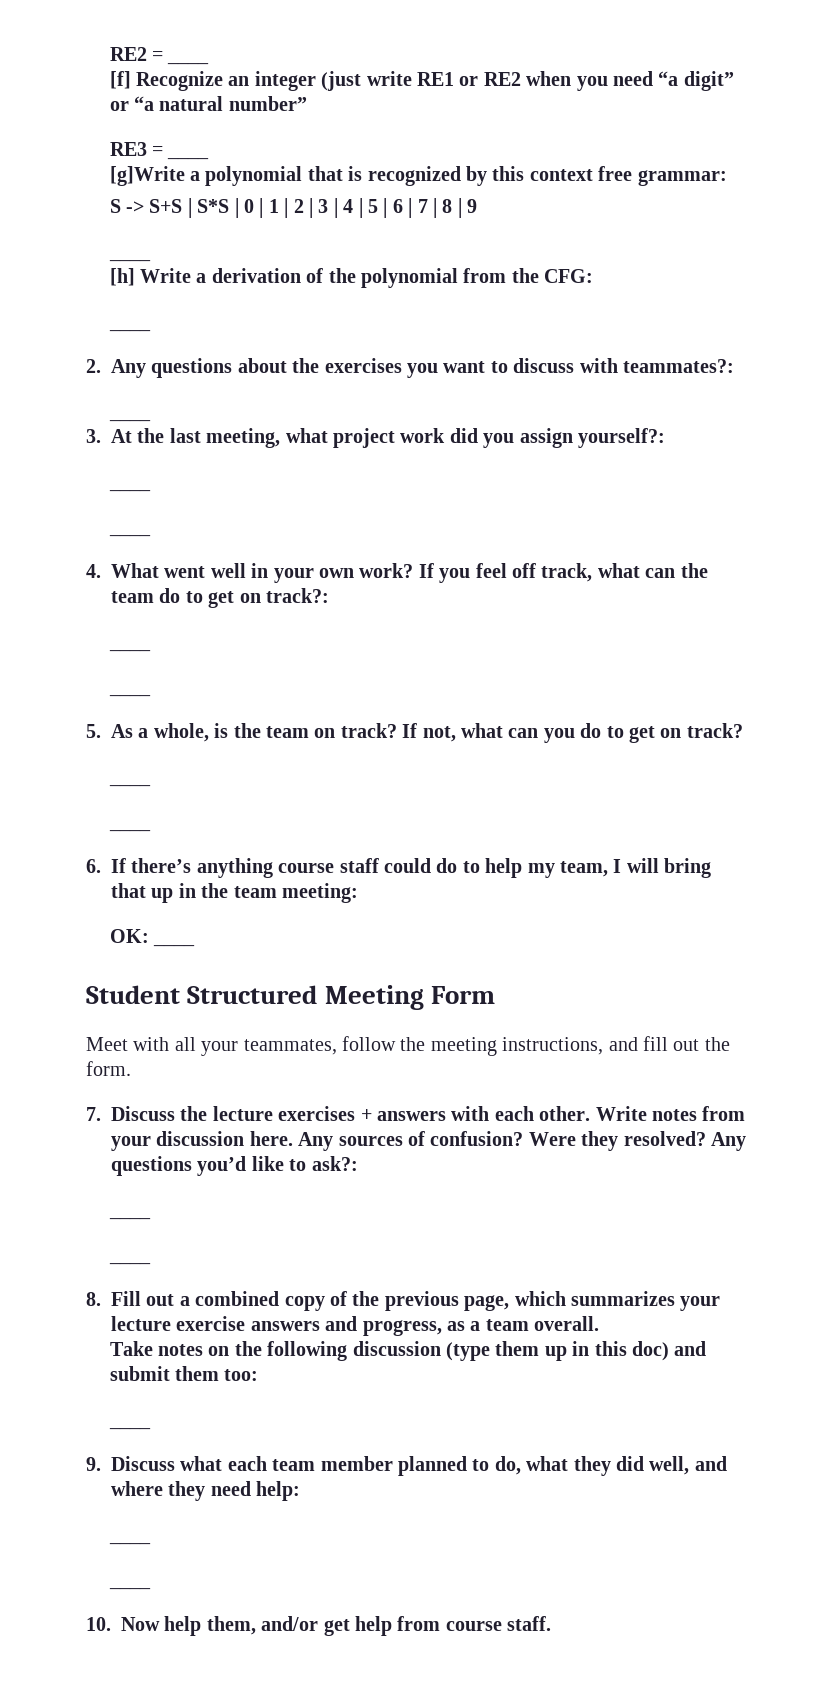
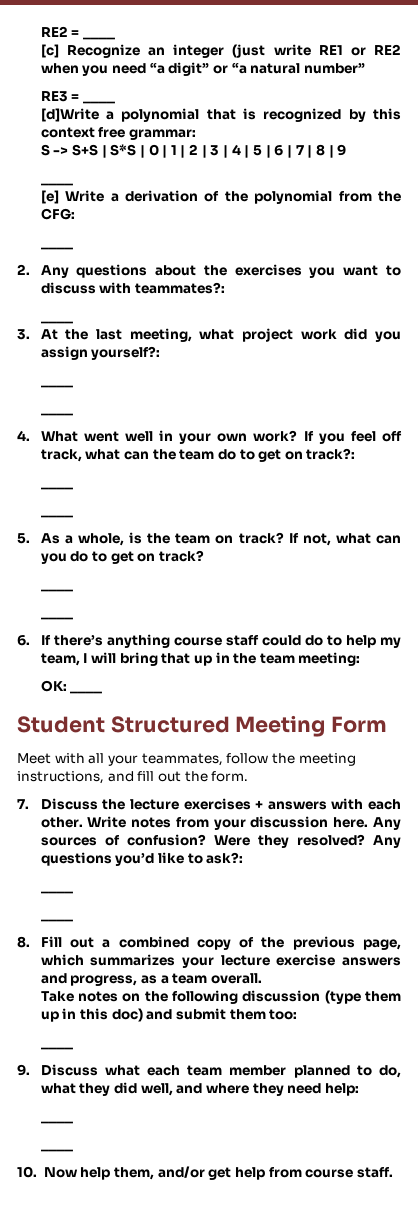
[109,71,131,89] [f] -> [40,44,59,58] [c]
[109,166,185,186] [g]Write -> [40,108,99,122] [d]Write
[109,268,135,286] [h] -> [40,190,59,204] [e]

